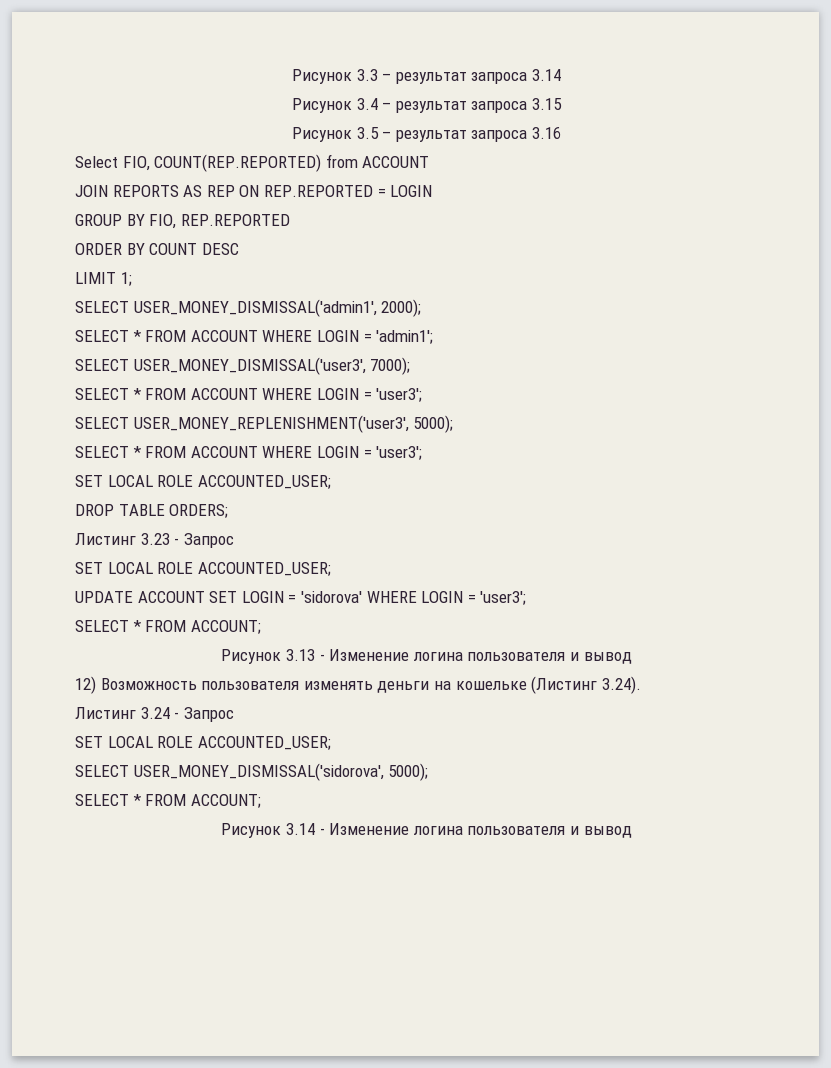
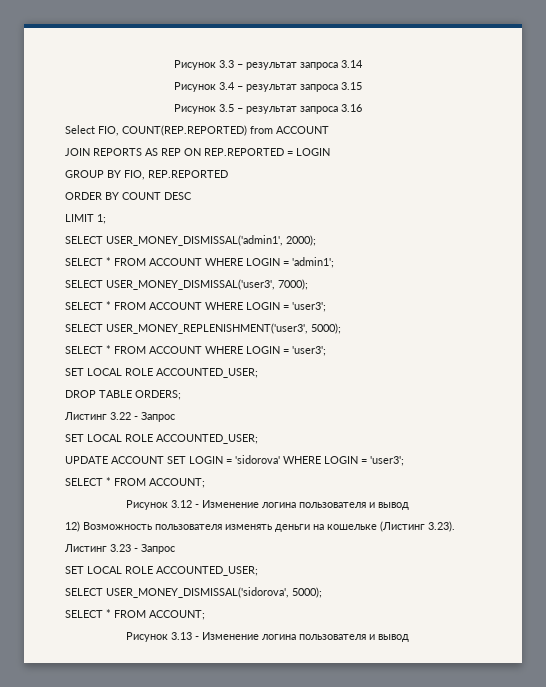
[140,533,170,545] 3.23 -> [110,412,131,420] 3.22
[286,649,316,661] 3.13 -> [171,500,192,508] 3.12
[601,676,641,694] [75,707,170,719] 3.24). // Листинг 3.24 -> [428,521,455,532] [64,544,131,552] 3.23). // Листинг 3.23
[286,823,316,835] 3.14 -> [171,632,192,640] 3.13

